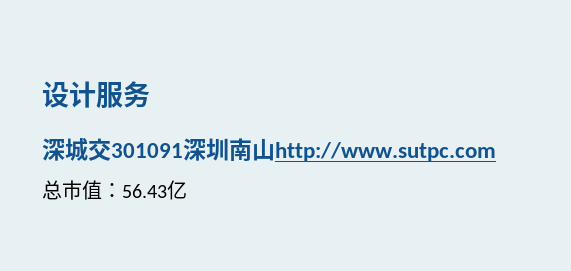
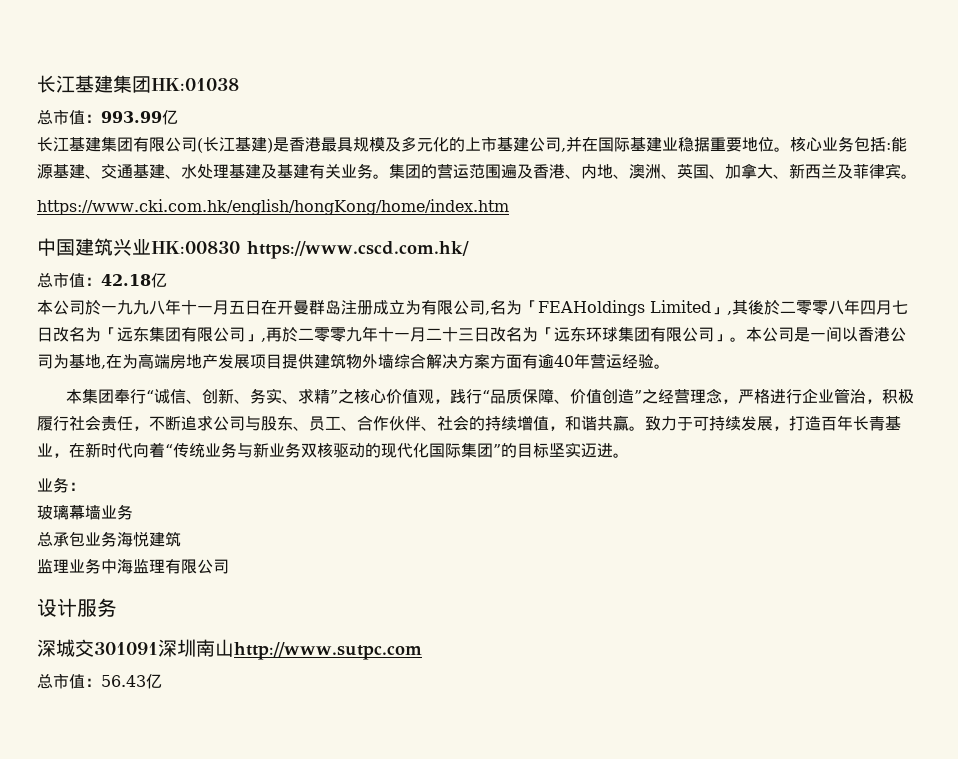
(42, 94) none -> [37,75,239,93] [37,109,178,125] [37,136,907,153] [37,163,917,179] [37,199,509,215] [37,238,469,259] [37,272,167,288] [37,299,908,316] [37,326,906,342] [37,353,670,369] [65,388,914,404] [37,415,901,431] [37,442,629,458] [37,477,85,493] [37,504,133,520] [37,531,181,547] [37,558,229,574] 长江基建集团HK:01038 // 总市值：993.99亿 // 长江基建集团有限公司(长江基建)是香港最具规模及多元化的上市基建公司,并在国际基建业稳据重要地位。核心业务包括:能源基建、交通基建、水处理基建及基建有关业务。集团的营运范围遍及香港、内地、澳洲、英国、加拿大、新西兰及菲律宾。 // https://www.cki.com.hk/english/hongKong/home/index.htm // 中国建筑兴业HK:00830 https://www.cscd.com.hk/ // 总市值：42.18亿 // 本公司於一九九八年十一月五日在开曼群岛注册成立为有限公司,名为「FEAHoldings Limited」,其後於二零零八年四月七日改名为「远东集团有限公司」,再於二零零九年十一月二十三日改名为「远东环球集团有限公司」。本公司是一间以香港公司为基地,在为高端房地产发展项目提供建筑物外墙综合解决方案方面有逾40年营运经验。 // 本集团奉行“诚信、创新、务实、求精”之核心价值观，践行“品质保障、价值创造”之经营理念，严格进行企业管治，积极履行社会责任，不断追求公司与股东、员工、合作伙伴、社会的持续增值，和谐共赢。致力于可持续发展，打造百年长青基业，在新时代向着“传统业务与新业务双核驱动的现代化国际集团”的目标坚实迈进。 // 业务： // 玻璃幕墙业务 // 总承包业务海悦建筑 // 监理业务中海监理有限公司 //

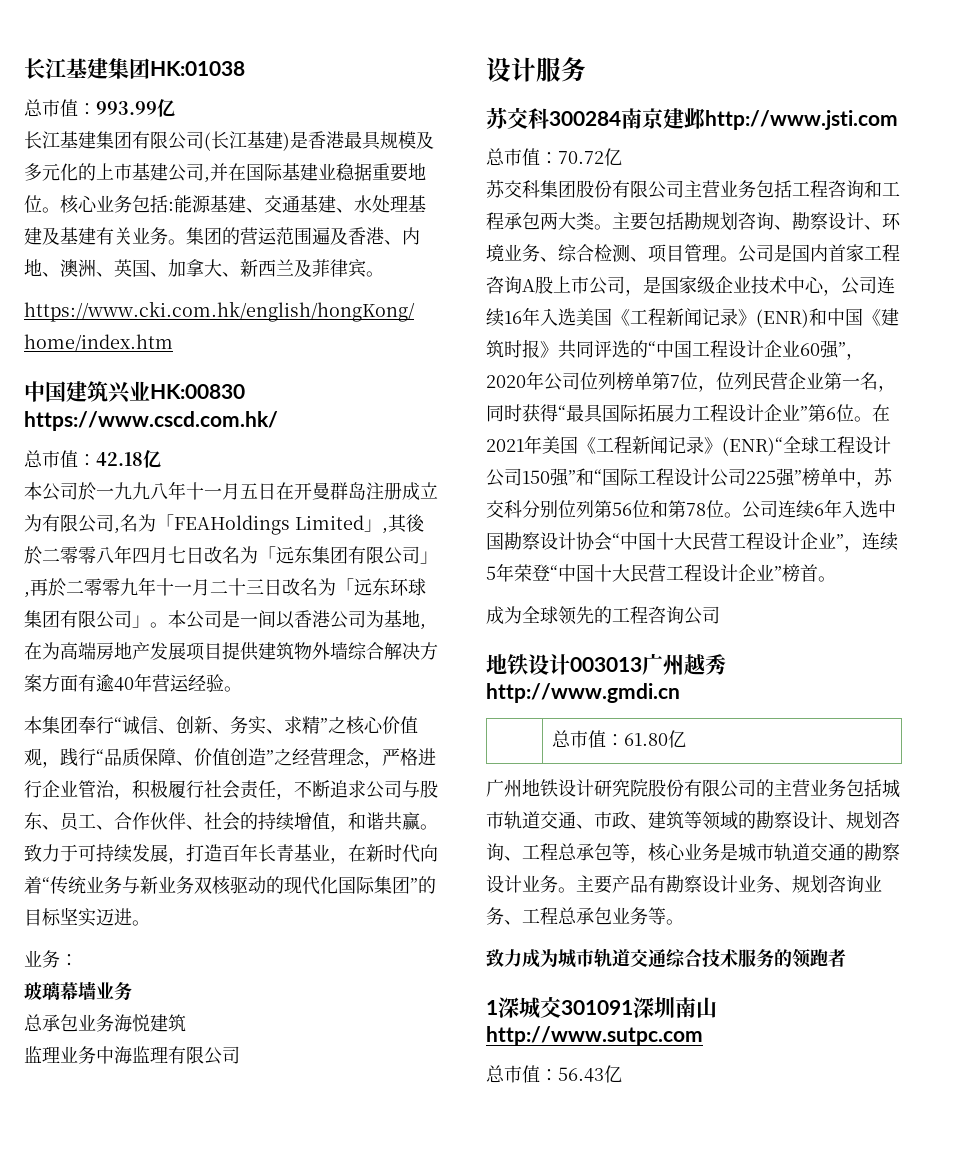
(117, 607) none -> [486,107,898,130] [486,148,622,166] [486,180,900,199] [486,212,901,231] [486,244,900,263] [486,276,895,296] [486,307,899,328] [486,339,864,360] [486,371,896,392] [486,404,890,423] [486,435,891,456] [486,468,893,488] [486,499,896,519] [486,532,898,552] [486,563,836,582] [486,606,720,625] [486,653,726,675] [486,683,680,703] [551,730,686,748] [486,779,900,798] [486,811,900,830] [486,843,900,863] [486,875,882,894] [486,907,684,925] [486,948,846,968] [486,1000,498,1015] 苏交科300284南京建邺http://www.jsti.com // 总市值：70.72亿 // 苏交科集团股份有限公司主营业务包括工程咨询和工程承包两大类。主要包括勘规划咨询、勘察设计、环境业务、综合检测、项目管理。公司是国内首家工程咨询A股上市公司，是国家级企业技术中心，公司连续16年入选美国《工程新闻记录》(ENR)和中国《建筑时报》共同评选的“中国工程设计企业60强”，2020年公司位列榜单第7位，位列民营企业第一名，同时获得“最具国际拓展力工程设计企业”第6位。在2021年美国《工程新闻记录》(ENR)“全球工程设计公司150强”和“国际工程设计公司225强”榜单中，苏交科分别位列第56位和第78位。公司连续6年入选中国勘察设计协会“中国十大民营工程设计企业”，连续5年荣登“中国十大民营工程设计企业”榜首。 // 成为全球领先的工程咨询公司 // 地铁设计003013广州越秀http://www.gmdi.cn // | 总市值：61.80亿 // 广州地铁设计研究院股份有限公司的主营业务包括城市轨道交通、市政、建筑等领域的勘察设计、规划咨询、工程总承包等，核心业务是城市轨道交通的勘察设计业务。主要产品有勘察设计业务、规划咨询业务、工程总承包业务等。 // 致力成为城市轨道交通综合技术服务的领跑者 // 1

